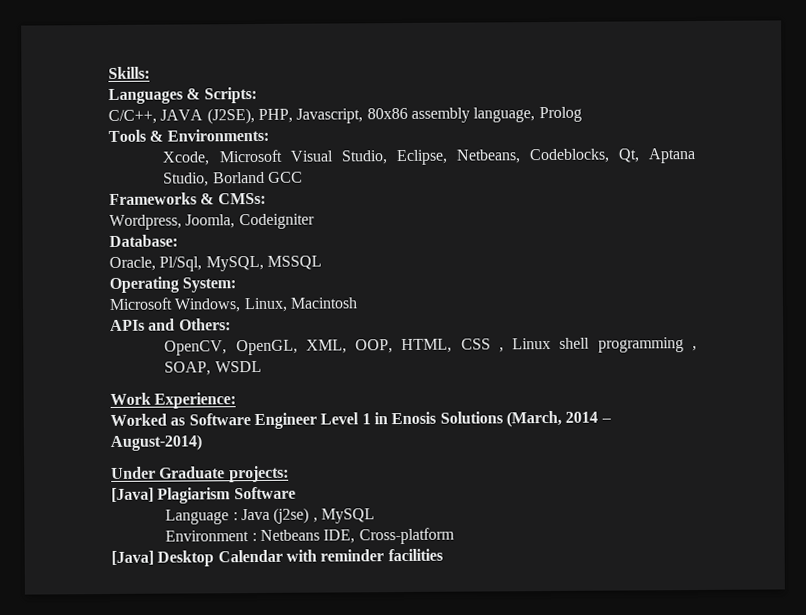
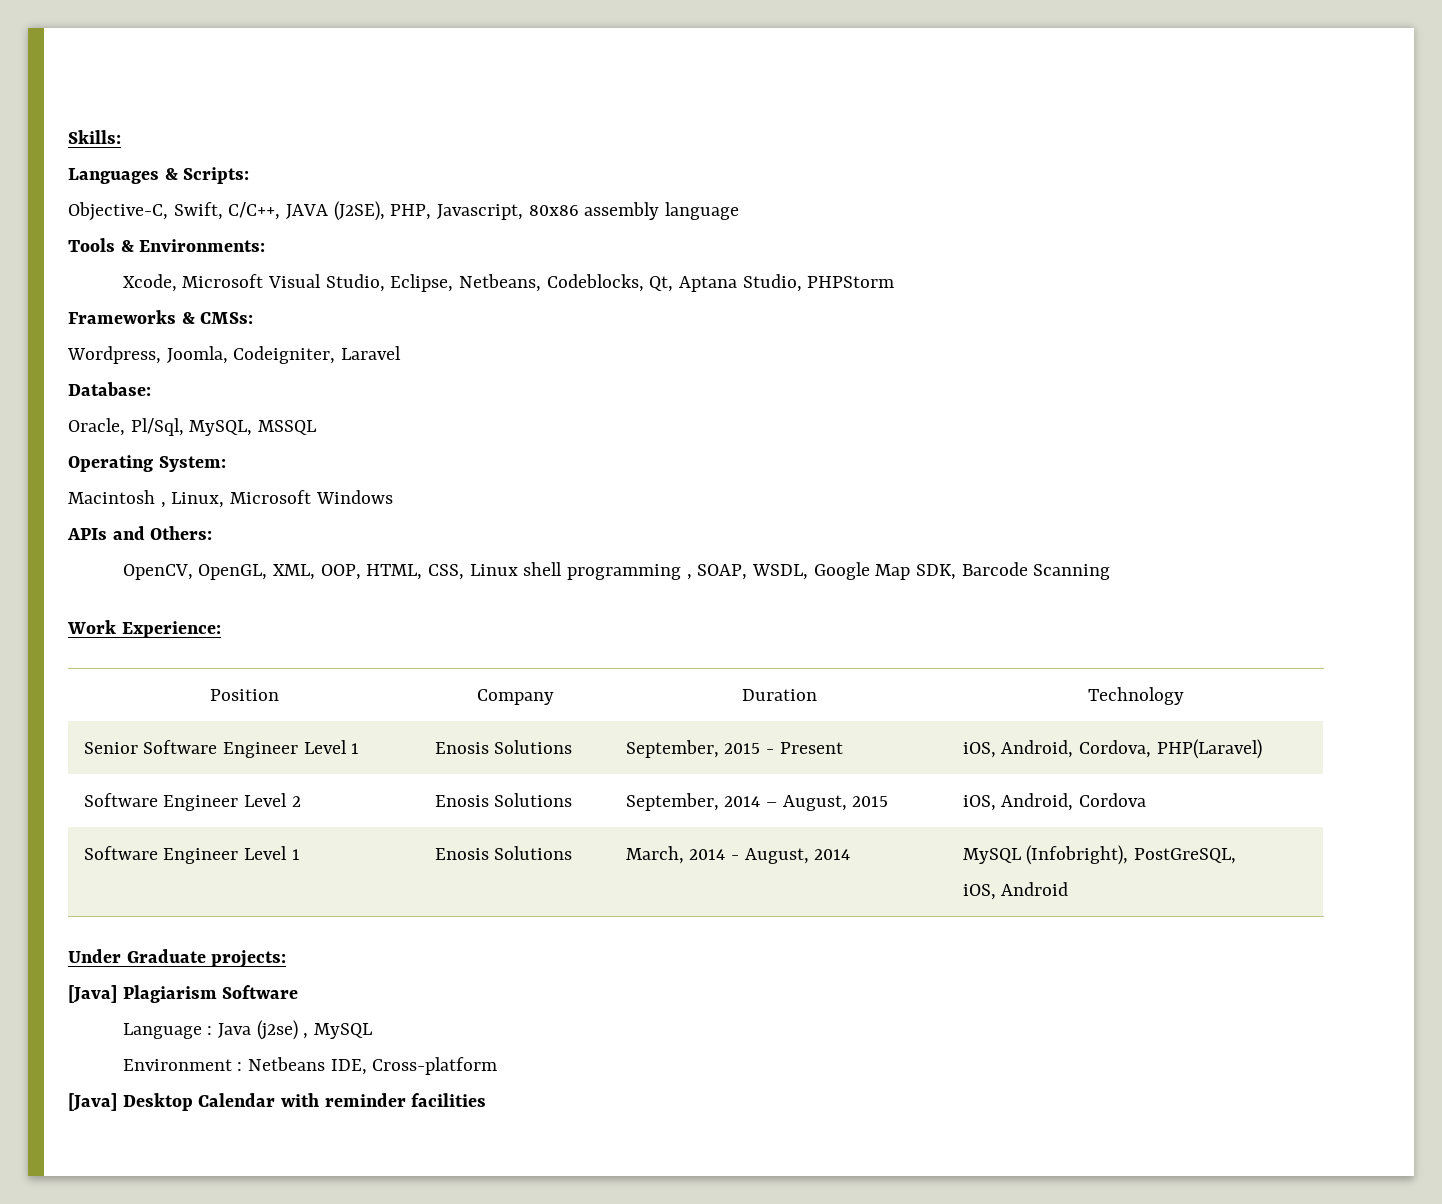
(257, 95) none -> [68,202,223,221] Objective-C, Swift,
[473,106,582,123] language, Prolog -> [665,202,740,220] language
[212,171,304,184] Borland GCC -> [807,276,895,288] PHPStorm
[238,213,315,230] Codeigniter -> [233,346,402,364] Codeigniter, Laravel
[109,297,358,313] Microsoft Windows, Linux, Macintosh -> [68,490,393,508] Macintosh , Linux, Microsoft Windows
[460,338,504,353] CSS , -> [427,564,464,580] CSS,
[214,360,262,373] [110,392,237,409] [110,410,612,430] [110,434,202,451] WSDL // Work Experience: // Worked as Software Engineer Level 1 in Enosis Solutions (March, 2014 – August-2014) -> [751,562,1111,580] [67,620,221,638] [209,689,279,701] [476,689,554,705] [741,689,817,701] [1087,687,1184,705] [83,740,360,758] [434,740,573,754] [625,740,843,758] [962,739,1262,759] [83,793,301,811] [434,793,573,807] [625,793,889,811] [962,793,1146,811] [83,846,300,864] [434,846,573,860] [625,846,851,864] [962,845,1236,865] [962,882,1069,900] WSDL, Google Map SDK, Barcode Scanning // Work Experience: // Position | Company | Duration | Technology // Senior Software Engineer Level 1 | Enosis Solutions | September, 2015 - Present | iOS, Android, Cordova, PHP(Laravel) // Software Engineer Level 2 | Enosis Solutions | September, 2014 – August, 2015 | iOS, Android, Cordova // Software Engineer Level 1 | Enosis Solutions | March, 2014 - August, 2014 | MySQL (Infobright), PostGreSQL, // iOS, Android

